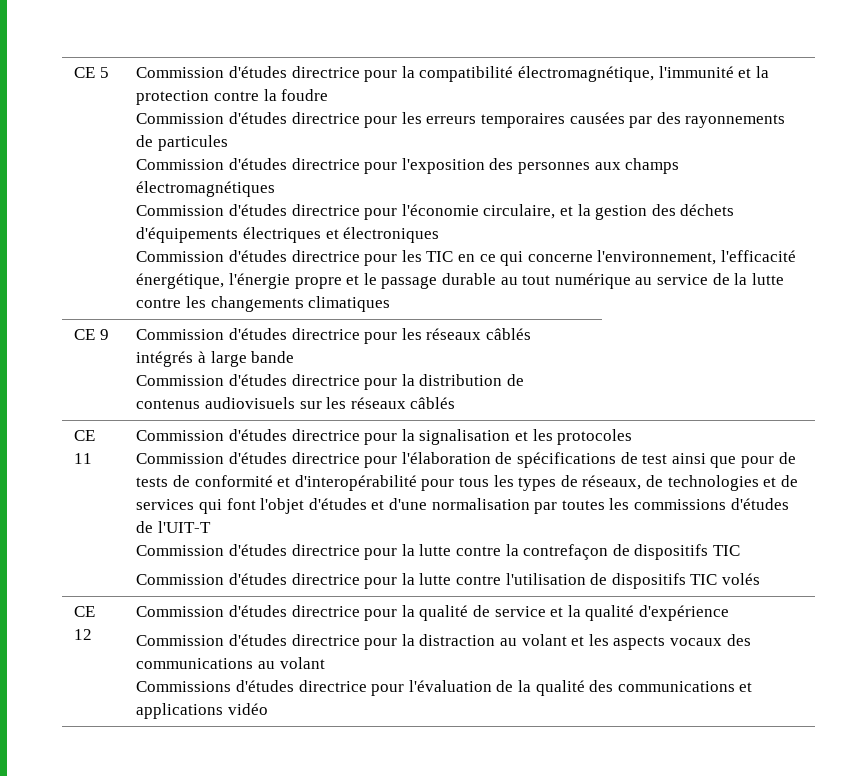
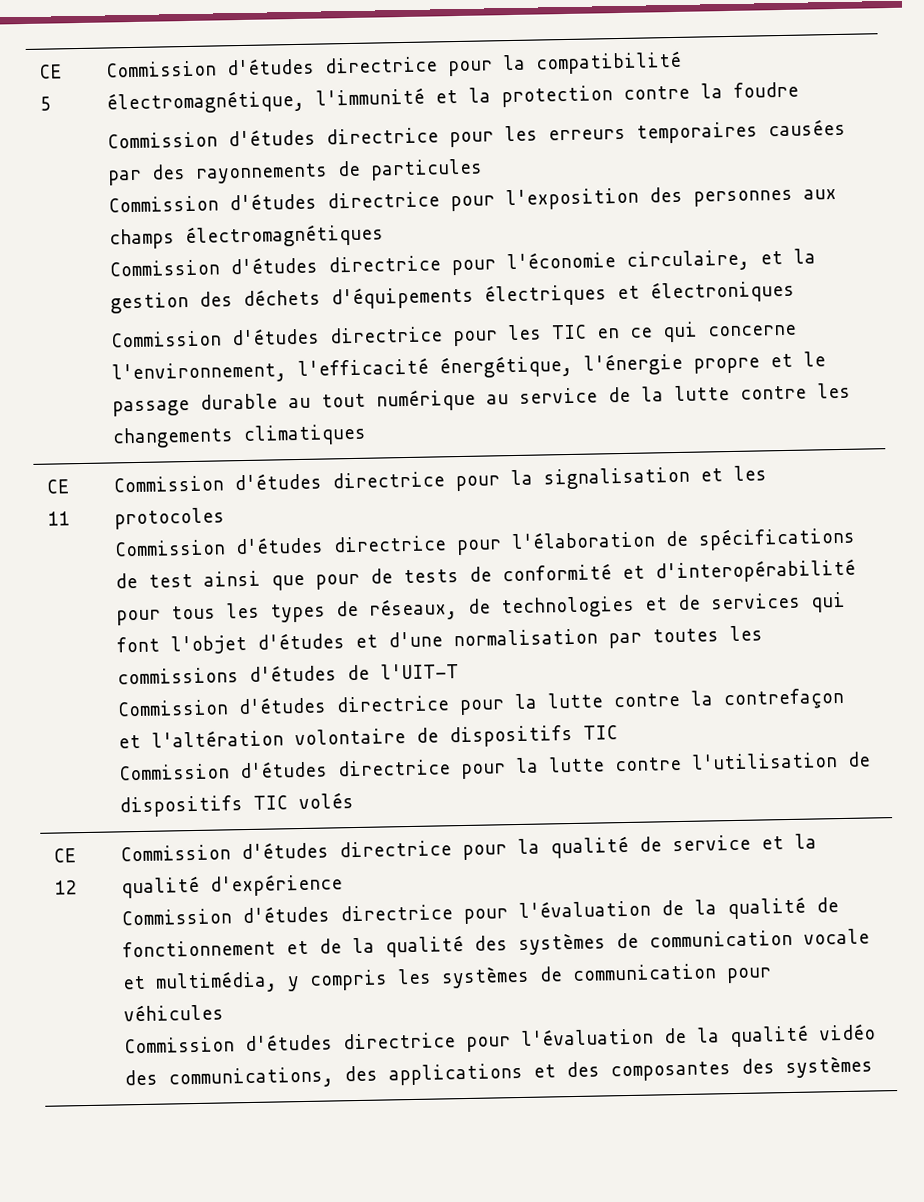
[74,329,110,340] [136,328,532,344] [136,351,295,367] [136,374,525,390] [136,397,456,409] // CE 9 | Commission d'études directrice pour les réseaux câblés intégrés à large bande // Commission d'études directrice pour la distribution de contenus audiovisuels sur les réseaux câblés -> (368, 435) none
(609, 552) none -> [118,728,407,749] et l'altération volontaire
[401,634,751,650] [136,657,325,669] [136,680,753,696] [136,703,269,719] la distraction au volant et les aspects vocaux des communications au volant // Commissions d'études directrice pour l'évaluation de la qualité des communications et applications vidéo -> [518,896,840,920] [122,928,871,958] [122,963,773,994] [123,1003,225,1022] [124,1023,877,1054] [124,1055,874,1090] l'évaluation de la qualité de fonctionnement et de la qualité des systèmes de communication vocale et multimédia, y compris les systèmes de communication pour véhicules // Commission d'études directrice pour l'évaluation de la qualité vidéo des communications, des applications et des composantes des systèmes

